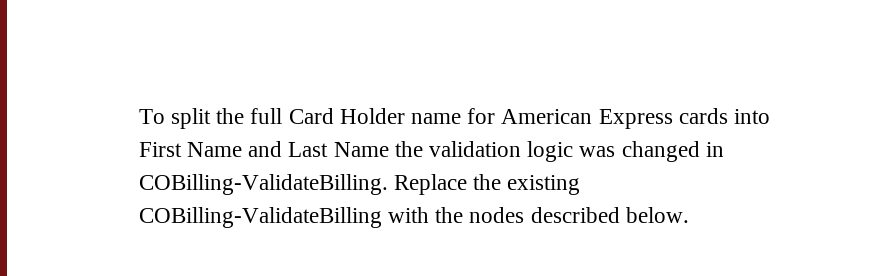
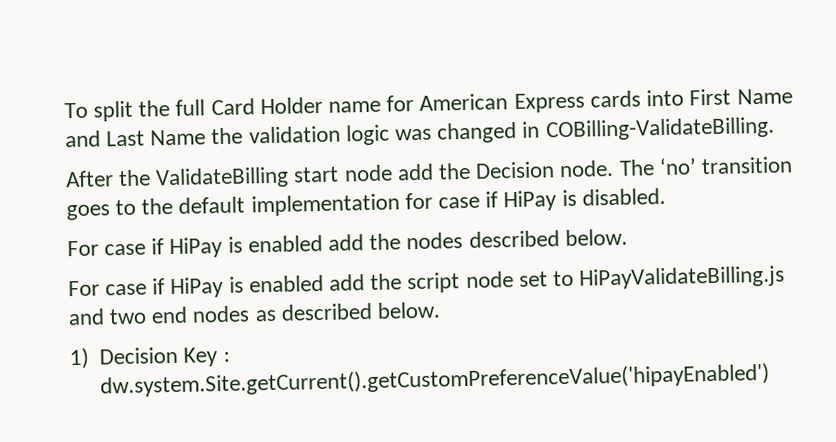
[393,174,581,195] [138,207,689,228] Replace the existing COBilling-ValidateBilling with the nodes described below. -> [64,156,794,190] [65,187,666,221] [66,228,628,259] [67,265,786,299] [67,301,441,326] [68,346,230,370] [100,362,771,398] // After the ValidateBilling start node add the Decision node. The ‘no’ transition goes to the default implementation for case if HiPay is disabled. // For case if HiPay is enabled add the nodes described below. // For case if HiPay is enabled add the script node set to HiPayValidateBilling.js and two end nodes as described below. // 1) Decision Key : dw.system.Site.getCurrent().getCustomPreferenceValue('hipayEnabled')

